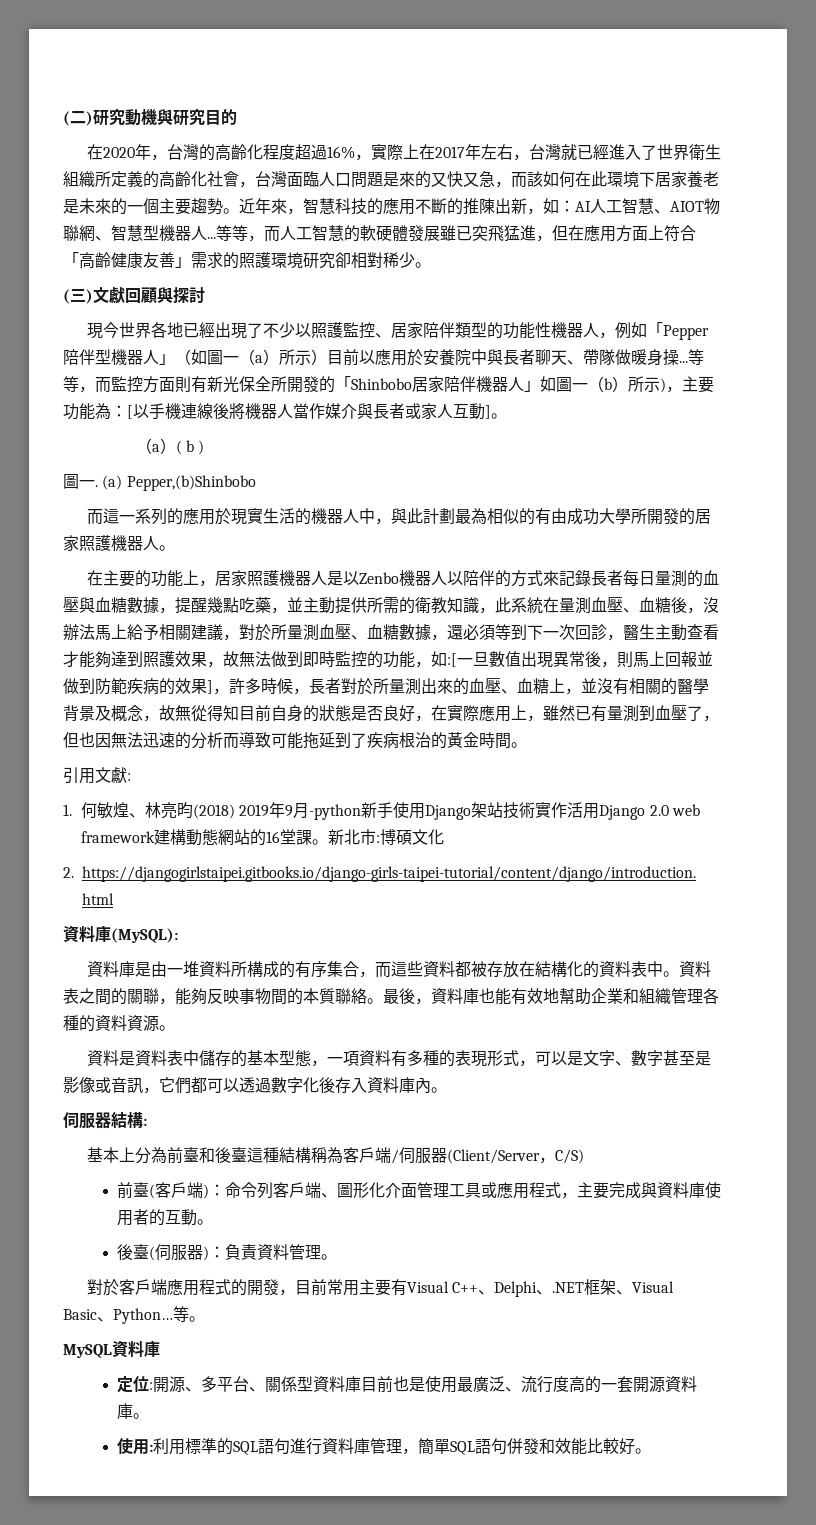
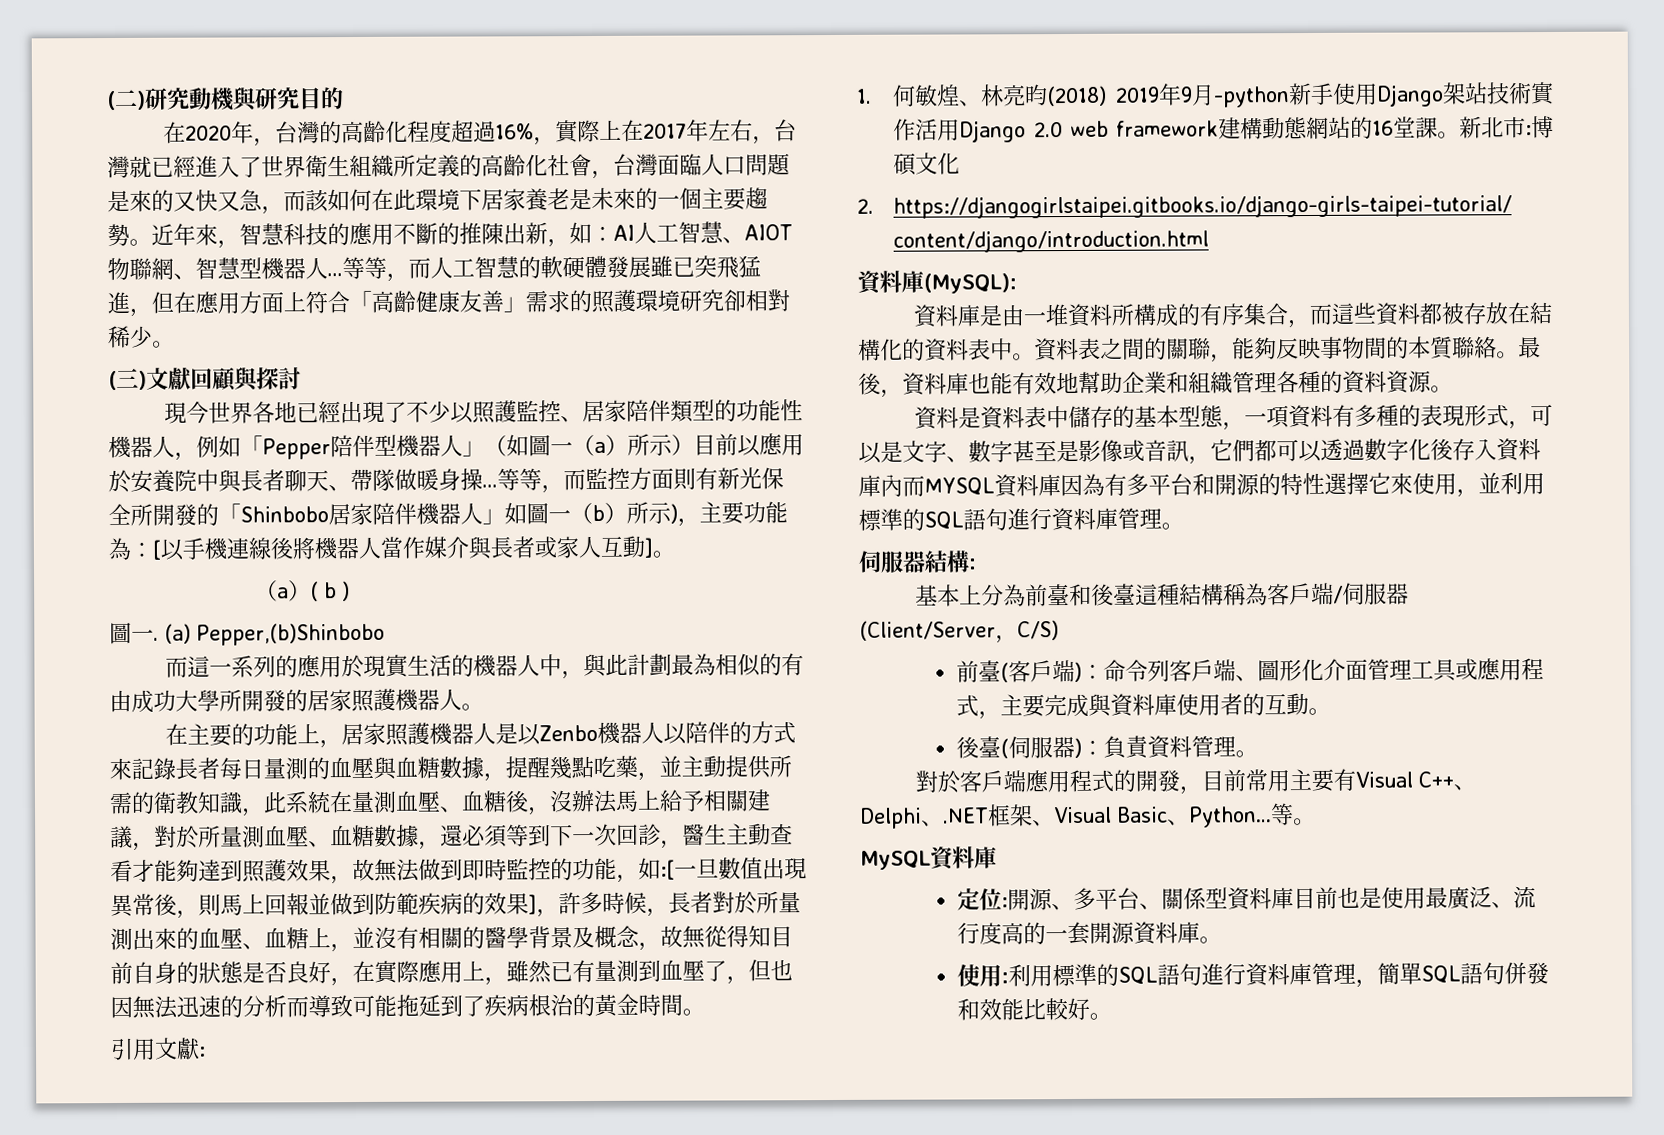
(431, 1086) none -> [902,472,1545,498] [858,507,1162,532] 而MYSQL資料庫因為有多平台和開源的特性選擇它來使用，並利用標準的SQL語句進行資料庫管理

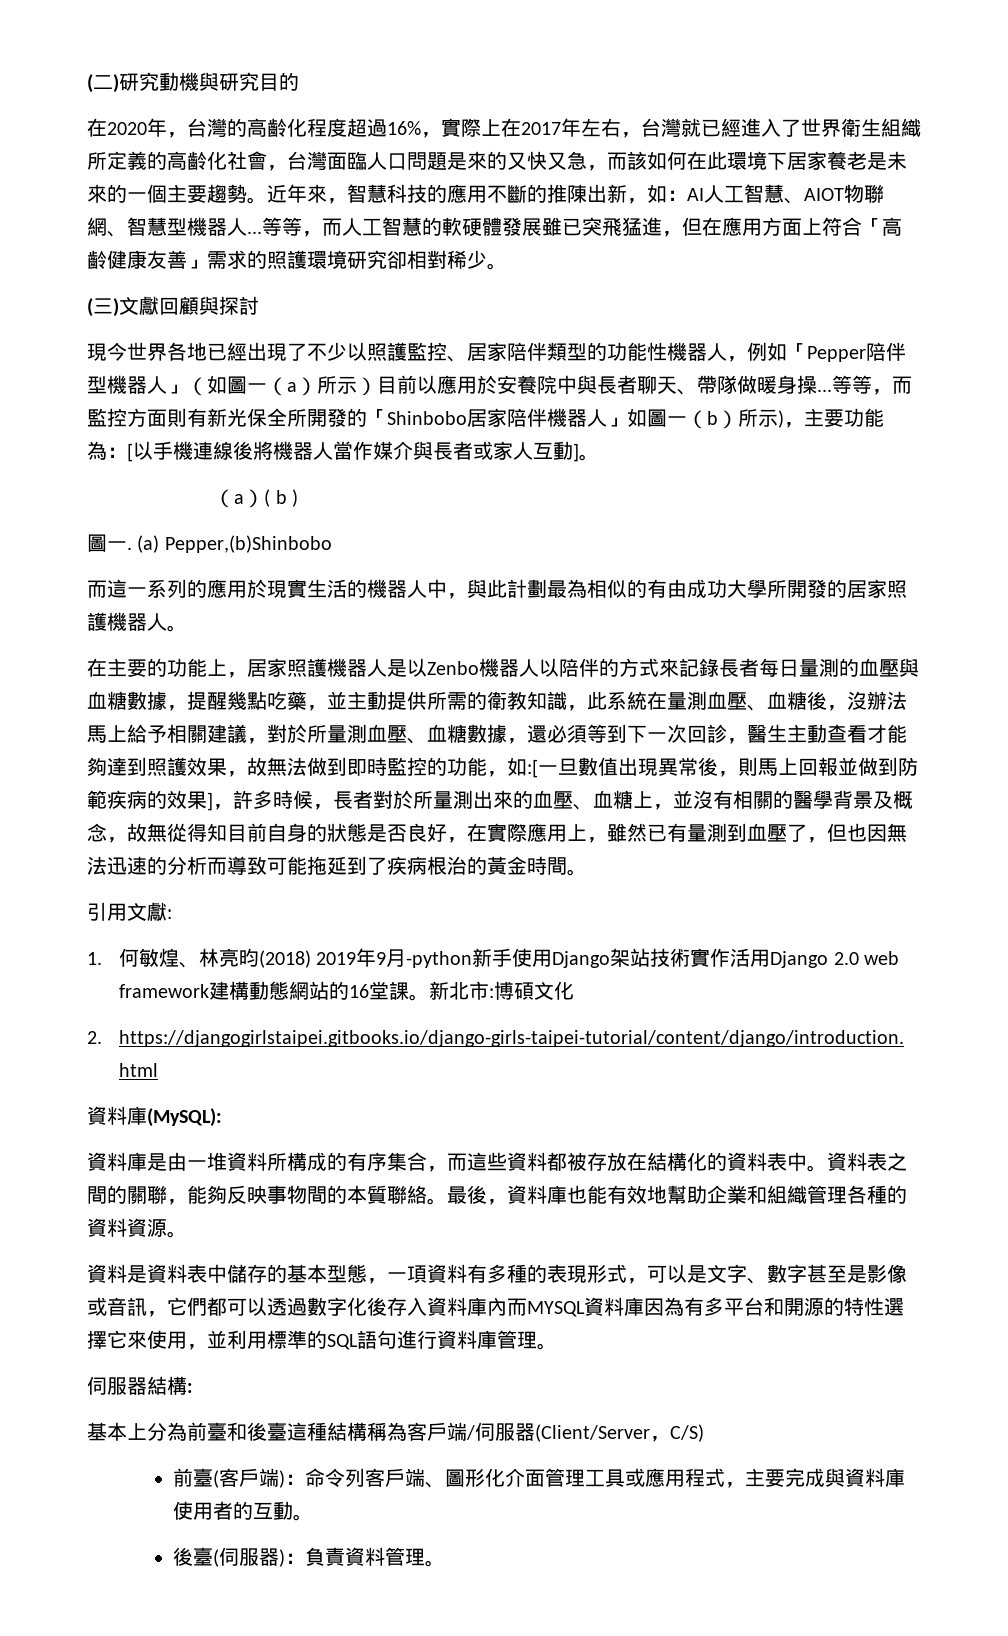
[914,768,1476,795] [860,803,1316,829] [860,846,997,871] [957,886,1537,911] [957,921,1223,946] [957,961,1550,988] [957,997,1113,1021] // 對於客戶端應用程式的開發，目前常用主要有Visual C++、Delphi、.NET框架、Visual Basic、Python…等。 // MySQL資料庫 // 定位:開源、多平台、關係型資料庫目前也是使用最廣泛、流行度高的一套開源資料庫。 // 使用:利用標準的SQL語句進行資料庫管理，簡單SQL語句併發和效能比較好。 -> (445, 1563) none

